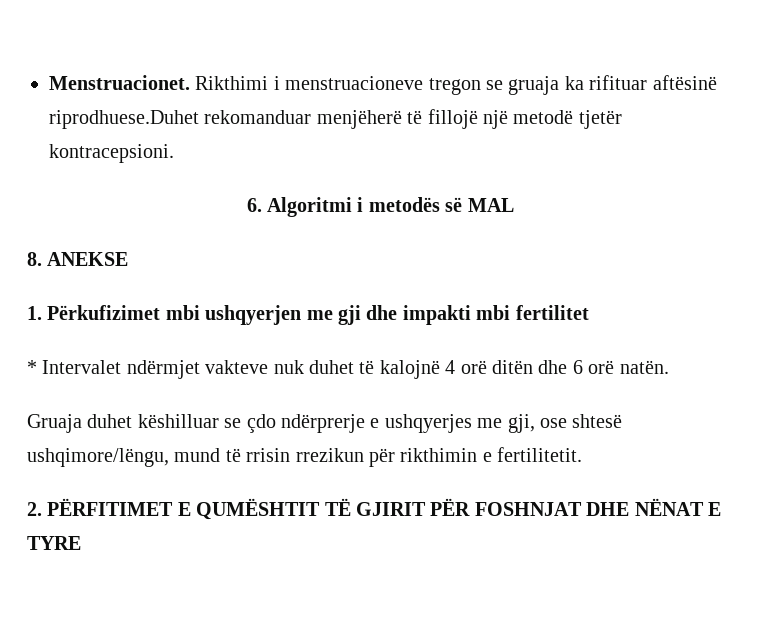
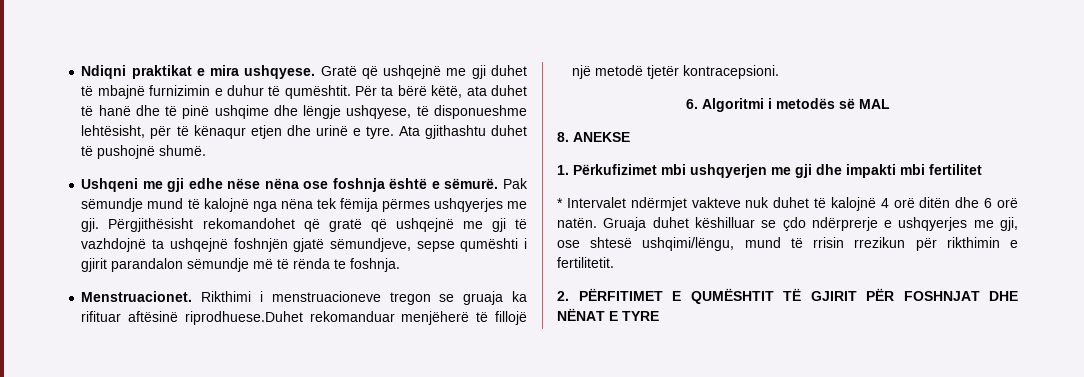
(49, 82) none -> [81,65,527,79] [81,85,527,99] [81,105,527,119] [81,125,527,139] [81,145,207,159] [81,178,528,192] [81,198,527,212] [81,218,527,232] [81,238,527,252] [81,258,401,272] Ndiqni praktikat e mira ushqyese. Gratë që ushqejnë me gji duhet të mbajnë furnizimin e duhur të qumështit. Për ta bërë këtë, ata duhet të hanë dhe të pinë ushqime dhe lëngje ushqyese, të disponueshme lehtësisht, për të kënaqur etjen dhe urinë e tyre. Ata gjithashtu duhet të pushojnë shumë. // Ushqeni me gji edhe nëse nëna ose foshnja është e sëmurë. Pak sëmundje mund të kalojnë nga nëna tek fëmija përmes ushqyerjes me gji. Përgjithësisht rekomandohet që gratë që ushqejnë me gji të vazhdojnë ta ushqejnë foshnjën gjatë sëmundjeve, sepse qumështi i gjirit parandalon sëmundje më të rënda te foshnja. //
(669, 367) // -> (597, 223) none
[27,448,169,467] ushqimore/lëngu, -> [642,237,735,251] ushqimi/lëngu,

